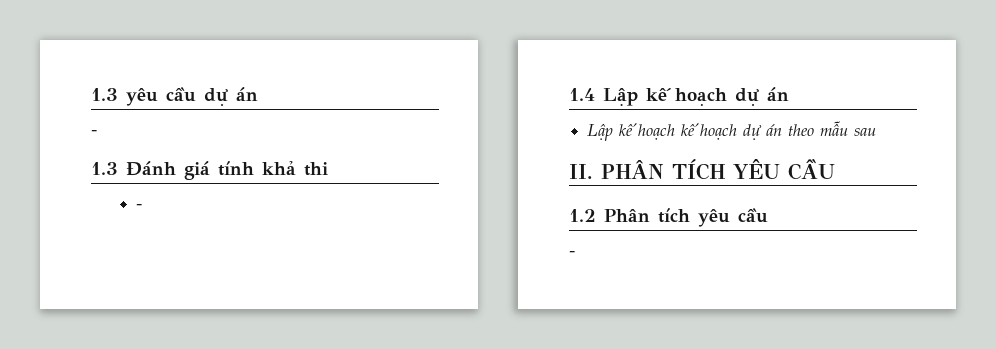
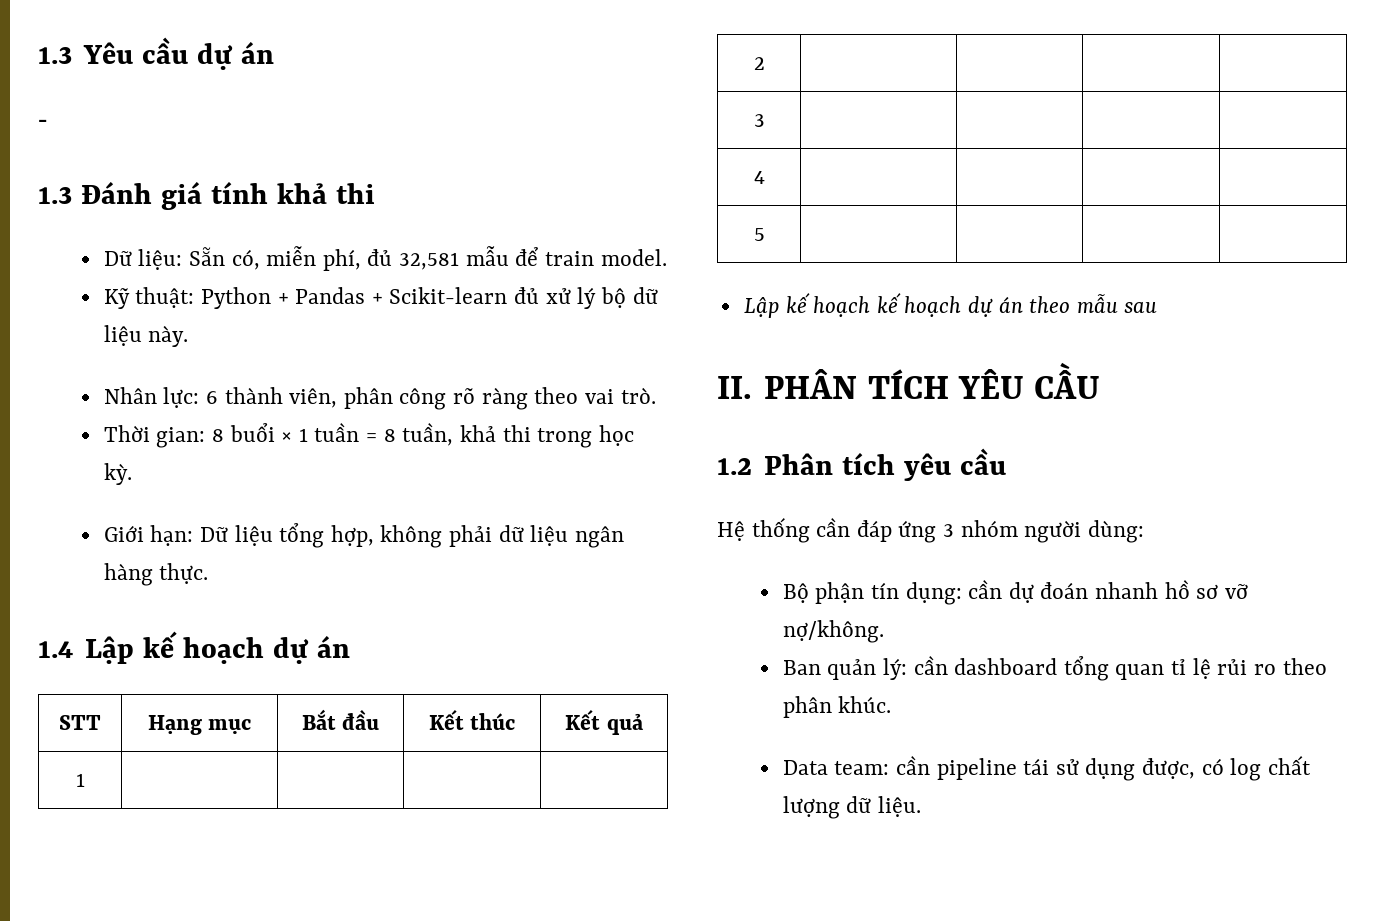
[91,88,159,106] 1.3 yêu -> [38,42,134,64] 1.3 Yêu
[135,204,142,209] - -> [103,246,667,271] [103,287,658,309] [103,325,189,347] [103,387,656,410] [103,423,634,448] [103,463,132,485] [103,523,624,548] [103,563,209,586] Dữ liệu: Sẵn có, miễn phí, đủ 32,581 mẫu để train model. // Kỹ thuật: Python + Pandas + Scikit-learn đủ xử lý bộ dữ liệu này. // Nhân lực: 6 thành viên, phân công rõ ràng theo vai trò. // Thời gian: 8 buổi × 1 tuần = 8 tuần, khả thi trong học kỳ. // Giới hạn: Dữ liệu tổng hợp, không phải dữ liệu ngân hàng thực.
(790, 94) none -> [59,715,101,730] [147,715,252,735] [301,709,380,730] [428,710,516,730] [565,710,644,735] [75,773,85,787] [753,57,765,70] [753,114,765,127] [753,171,765,184] [753,228,765,241] // STT | Hạng mục | Bắt đầu | Kết thúc | Kết quả // 1 | | | | // 2 | | | | // 3 | | | | // 4 | | | | // 5 | | | |
[569,251,575,256] - -> [717,518,1144,543] [782,580,1248,605] [782,620,884,643] [782,656,1327,681] [782,696,892,718] [782,756,1311,781] [782,796,922,819] Hệ thống cần đáp ứng 3 nhóm người dùng: // Bộ phận tín dụng: cần dự đoán nhanh hồ sơ vỡ nợ/không. // Ban quản lý: cần dashboard tổng quan tỉ lệ rủi ro theo phân khúc. // Data team: cần pipeline tái sử dụng được, có log chất lượng dữ liệu.

